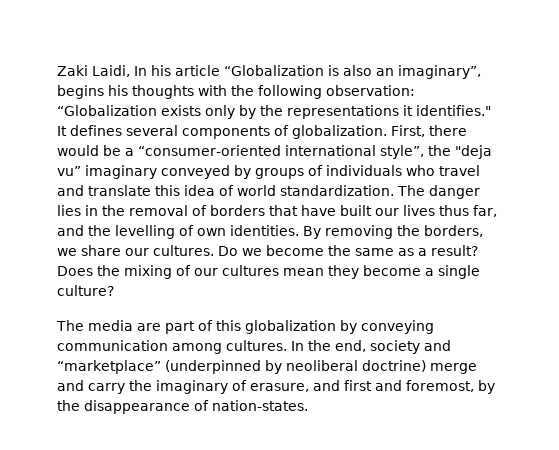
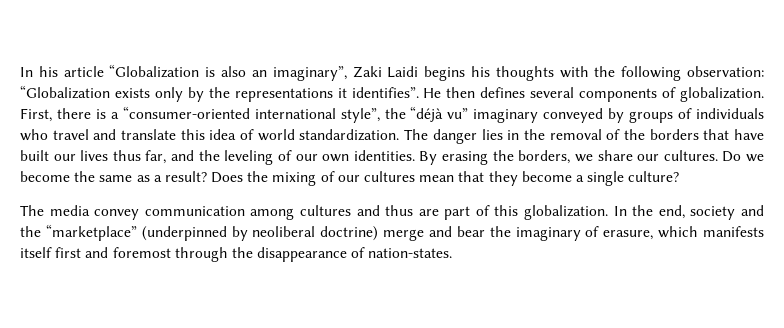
[57,65,130,77] Zaki Laidi, -> (20, 72) none
(481, 72) none -> [352,66,419,78] Zaki Laidi
[416,105,491,116] [57,126,67,136] identifies." It -> [351,87,476,98] identifies”. He then
[57,145,121,156] would be -> [95,109,106,119] is
[455,145,492,159] "deja -> [410,106,444,122] “déjà
(207, 210) none -> [623,129,645,140] the
[115,225,194,239] levelling of -> [224,150,318,165] leveling of our
[325,225,393,239] removing -> [442,151,489,165] erasing
(324, 272) none -> [458,171,485,182] that
[137,320,434,334] [57,340,287,354] are part of this globalization by conveying communication among cultures. -> [94,205,609,220] convey communication among cultures and thus are part of this globalization.
(451, 345) none -> [20,226,41,237] the
[88,383,125,394] carry -> [456,226,485,237] bear
[313,380,495,394] and first and foremost, by -> [658,226,764,238] [20,247,228,262] which manifests itself first and foremost through

